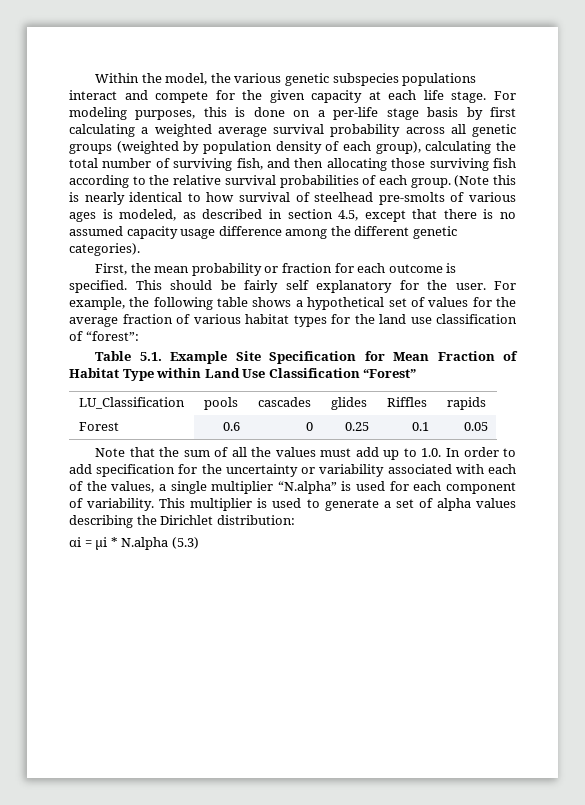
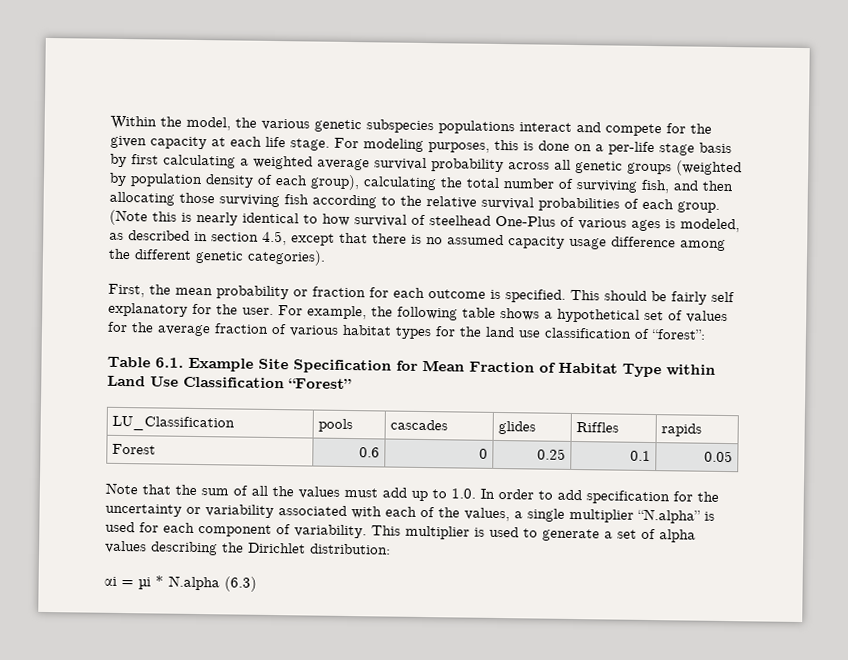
[378,192,445,205] pre-smolts -> [495,215,556,227] One-Plus
[139,352,162,361] 5.1. -> [155,357,184,368] 6.1.
[171,537,199,549] (5.3) -> [224,576,257,592] (6.3)

